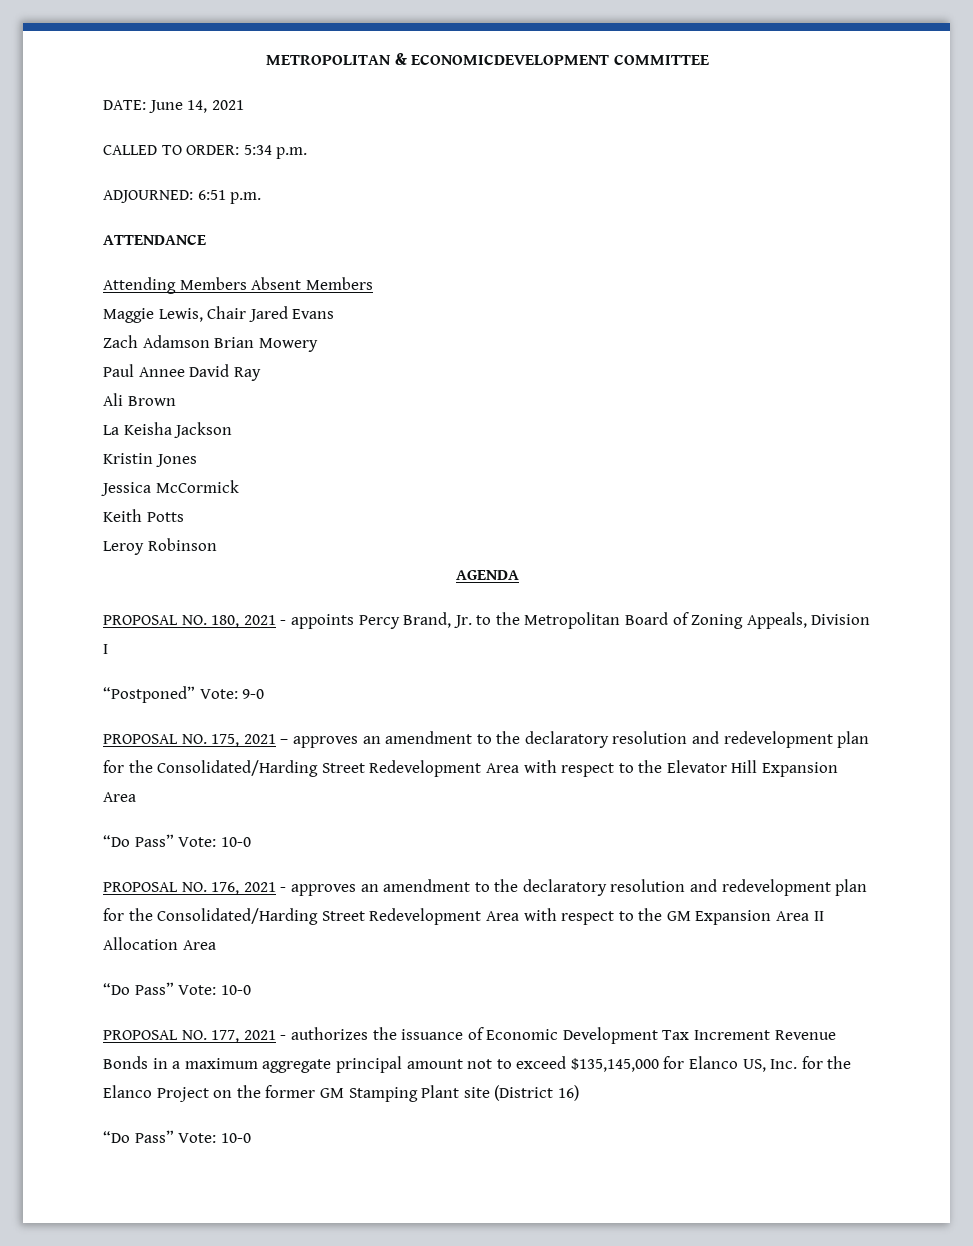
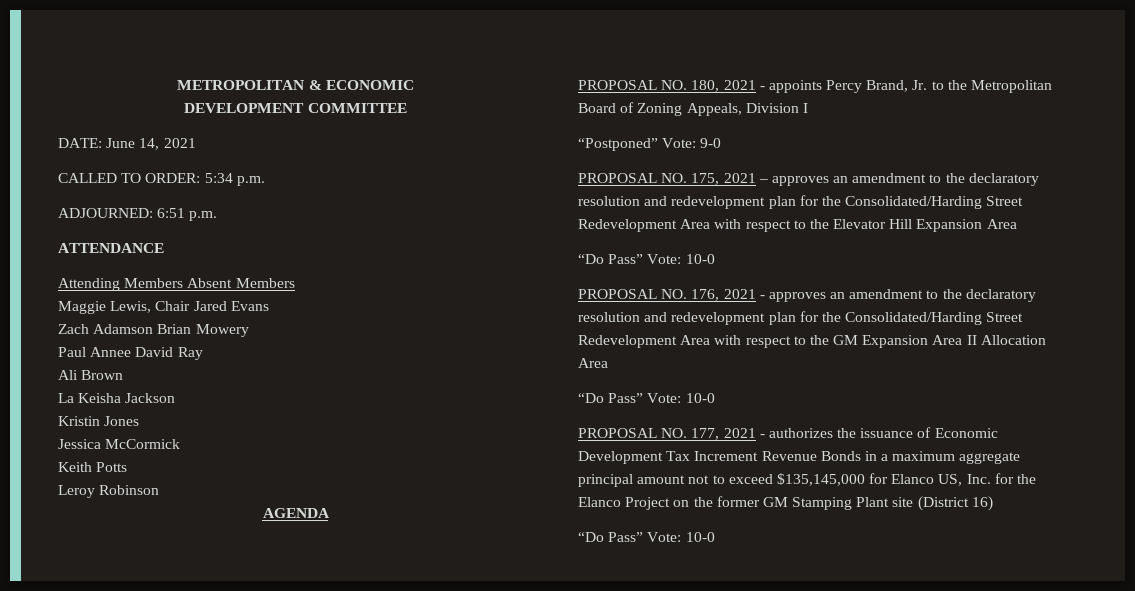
[411,54,610,65] ECONOMICDEVELOPMENT -> [325,80,414,90] [184,103,305,113] ECONOMIC // DEVELOPMENT

